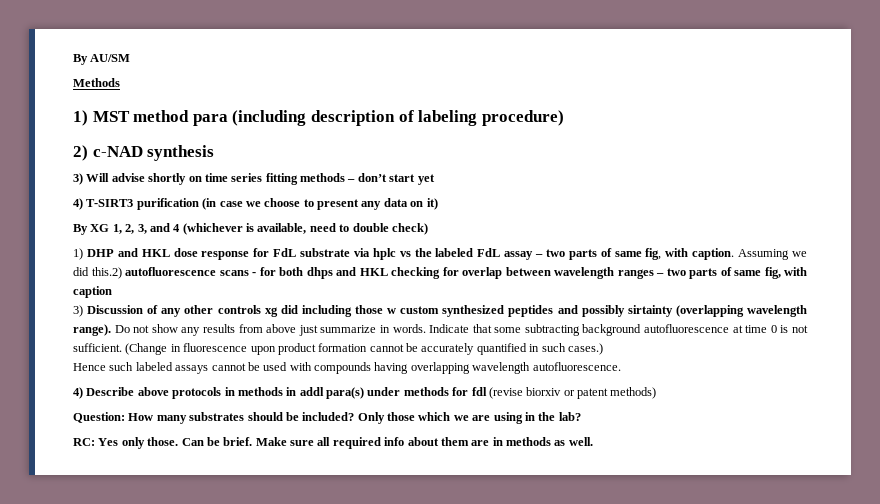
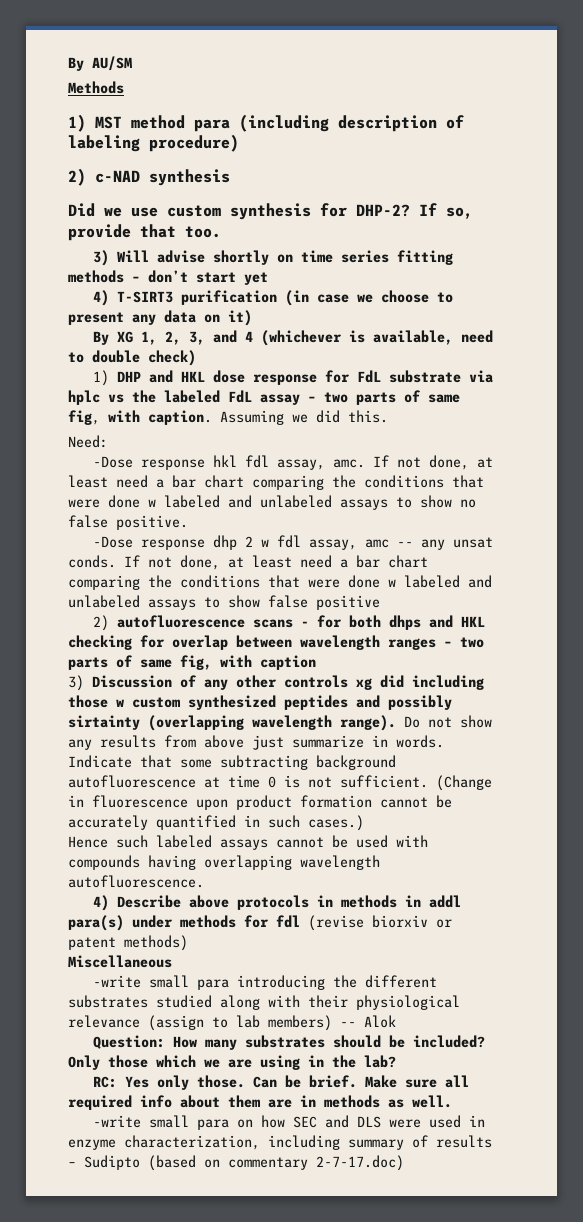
(215, 153) none -> [68,203,473,220] [68,224,221,241] // Did we use custom synthesis for DHP-2? If so, provide that too.
[91,267,122,279] this.2) -> [348,410,388,423] [68,435,108,448] [92,455,493,470] [68,475,484,490] [68,495,476,510] [68,515,188,530] [92,535,493,550] [68,555,428,570] [68,575,492,590] [68,595,380,610] [92,615,109,631] this. // Need: // -Dose response hkl fdl assay, amc. If not done, at least need a bar chart comparing the conditions that were done w labeled and unlabeled assays to show no false positive. // -Dose response dhp 2 w fdl assay, amc -- any unsat conds. If not done, at least need a bar chart comparing the conditions that were done w labeled and unlabeled assays to show false positive // 2)
(657, 393) none -> [68,955,172,968] [92,975,437,990] [68,995,460,1010] [68,1015,396,1031] // Miscellaneous // -write small para introducing the different substrates studied along with their physiological relevance (assign to lab members) -- Alok
(593, 441) none -> [92,1115,485,1130] [68,1135,492,1150] [68,1155,404,1171] // -write small para on how SEC and DLS were used in enzyme characterization, including summary of results – Sudipto (based on commentary 2-7-17.doc)

